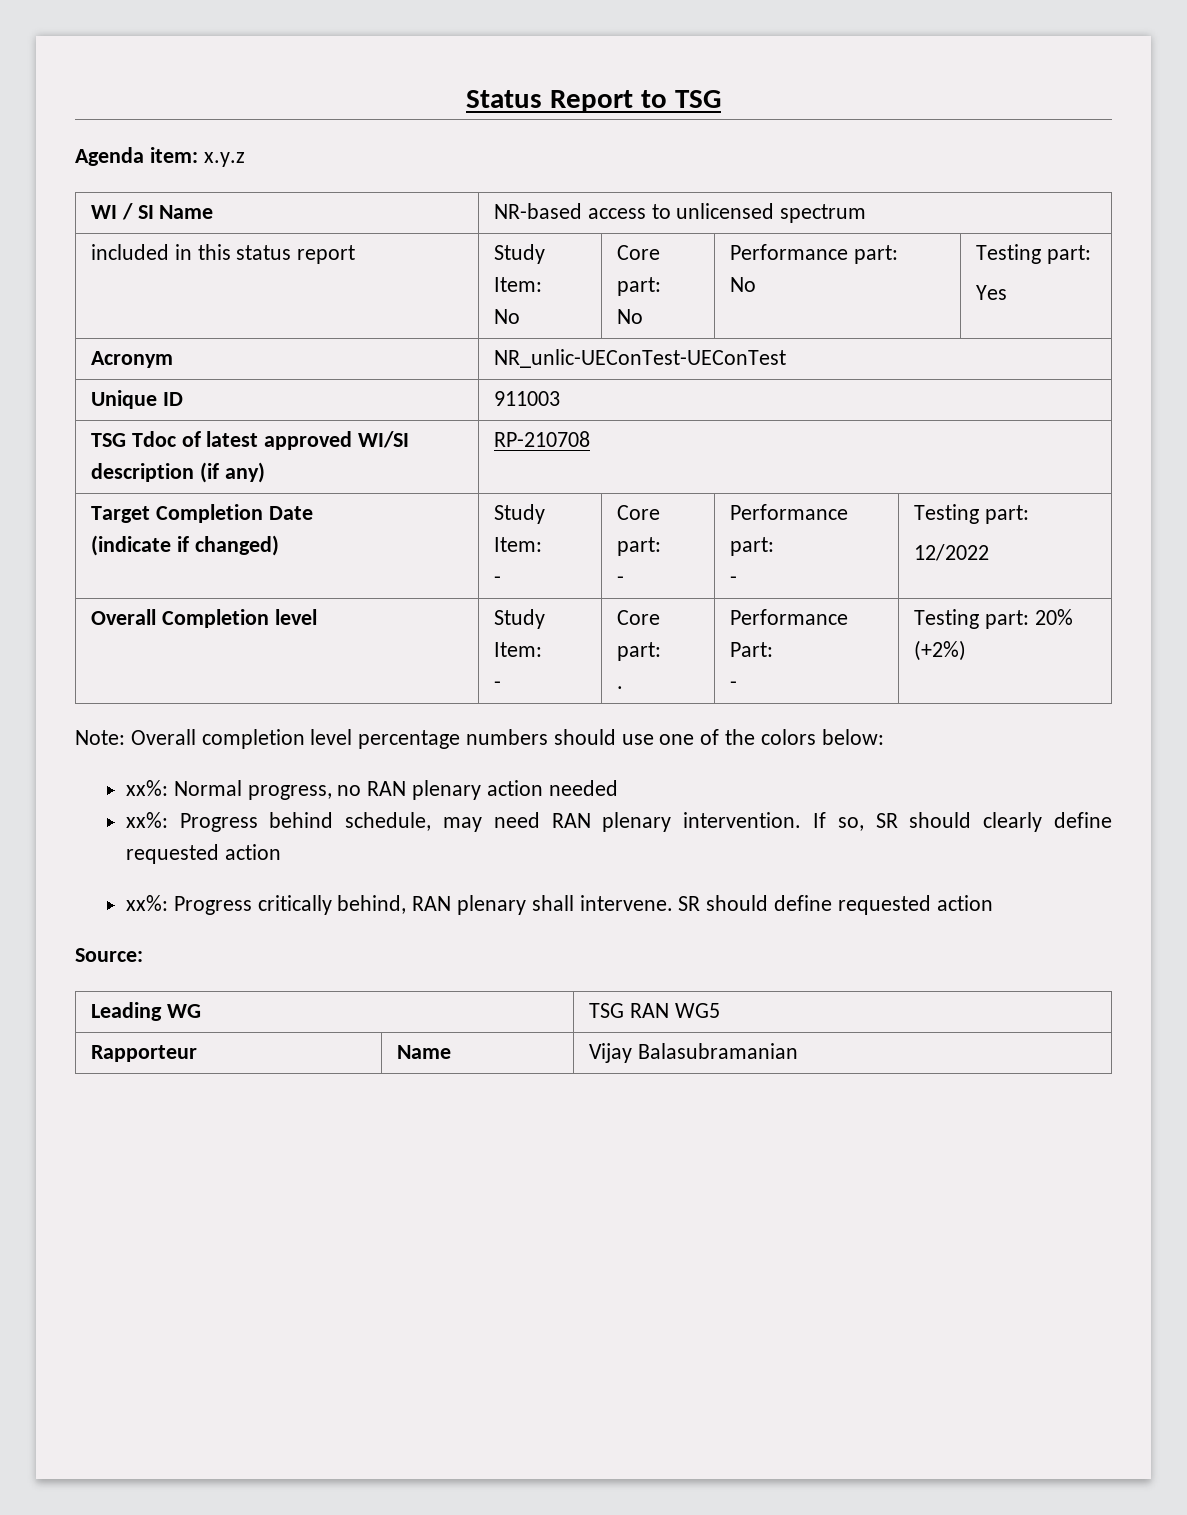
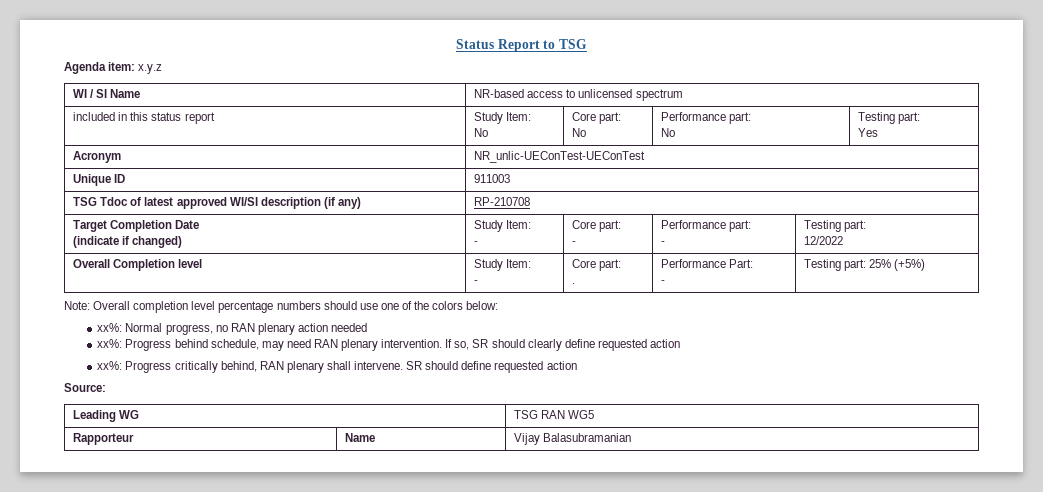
[1034,609,1073,625] [914,640,967,661] 20% (+2%) -> [869,259,926,271] 25% (+5%)

